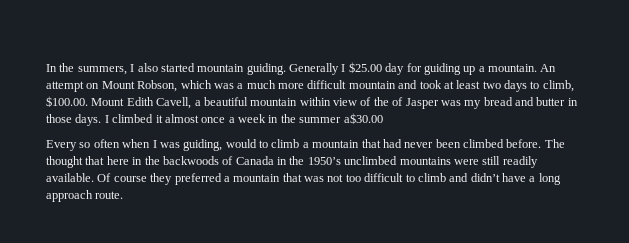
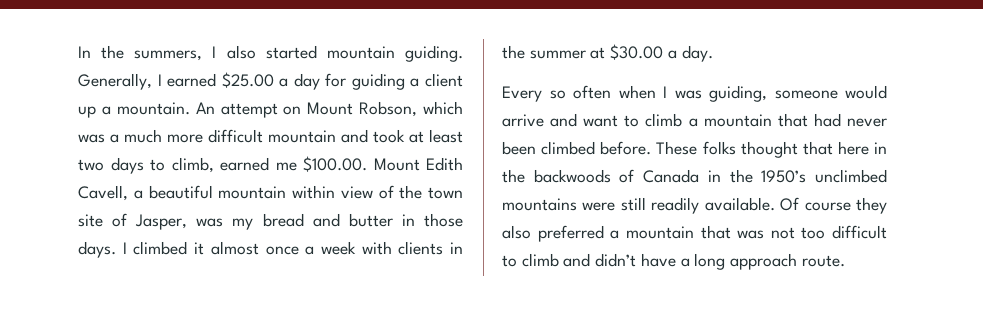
[289,62,382,75] Generally I $25.00 -> [78,72,289,90] Generally, I earned $25.00 a
(461, 69) none -> [410,73,463,87] a client
(574, 86) none -> [220,157,297,171] earned me
[392,97,439,109] of Jasper -> [428,187,463,199] [78,213,188,230] town site of Jasper,
(266, 118) none -> [361,241,444,255] with clients
[343,113,383,124] a$30.00 -> [590,44,713,62] at $30.00 a day.
[225,139,257,148] would -> [774,85,887,99] [502,113,619,127] someone would arrive and want
[544,139,565,148] The -> [656,141,736,155] These folks
(173, 179) none -> [502,225,531,239] also

